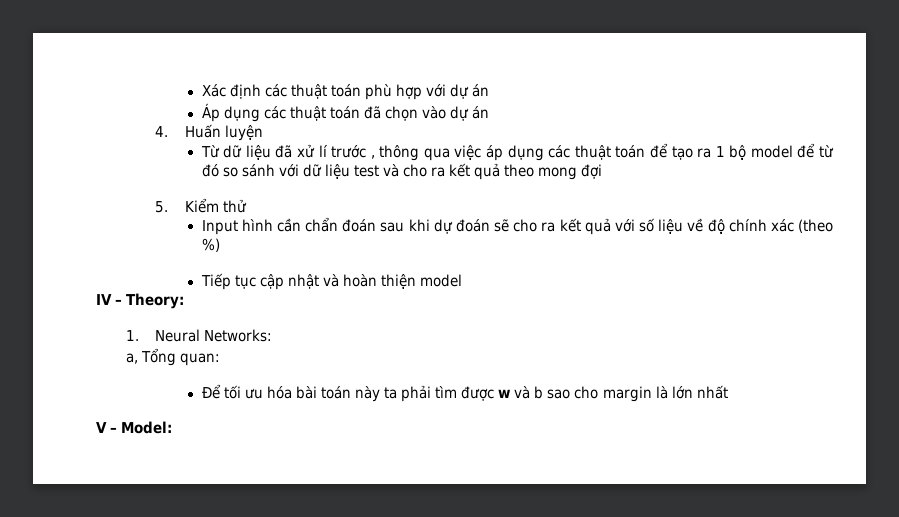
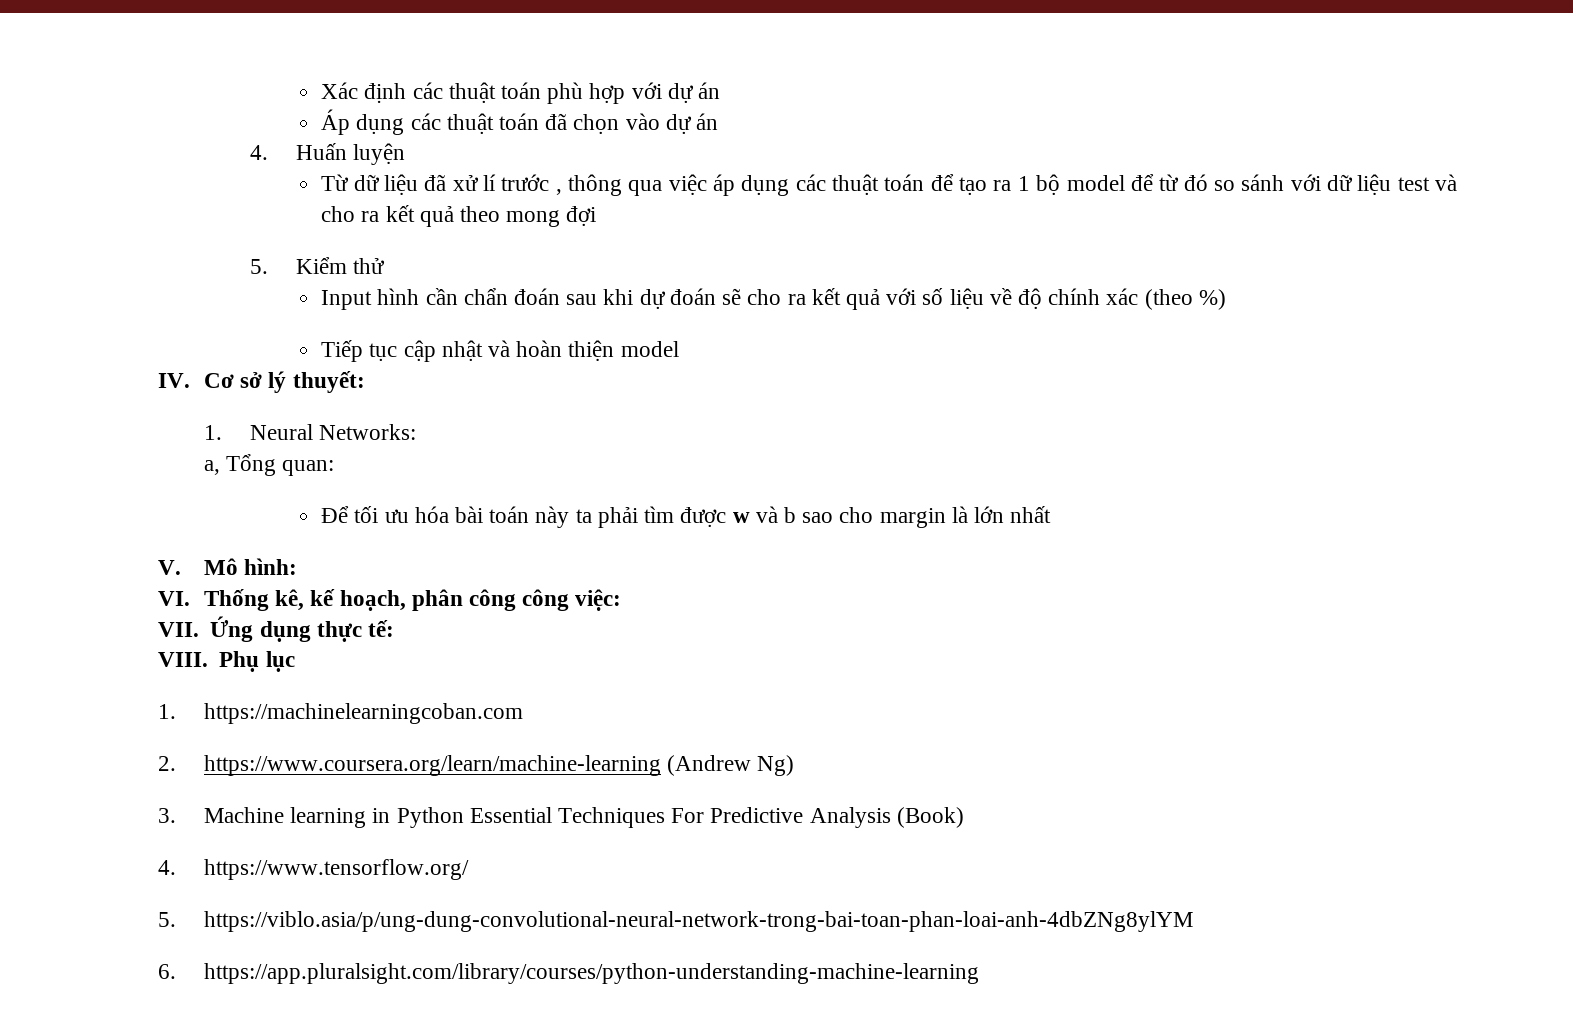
[95,293,184,309] IV – Theory: -> [157,371,365,393] IV. Cơ sở lý thuyết:
[95,421,172,434] V – Model: -> [157,558,298,575] [157,589,622,611] [157,616,395,642] [157,651,295,672] [157,703,523,724] [157,755,795,776] [157,807,964,828] [157,859,469,880] [157,911,1193,932] [157,963,979,984] V. Mô hình: // VI. Thống kê, kế hoạch, phân công công việc: // VII. Ứng dụng thực tế: // VIII. Phụ lục // 1. https://machinelearningcoban.com // 2. https://www.coursera.org/learn/machine-learning (Andrew Ng) // 3. Machine learning in Python Essential Techniques For Predictive Analysis (Book) // 4. https://www.tensorflow.org/ // 5. https://viblo.asia/p/ung-dung-convolutional-neural-network-trong-bai-toan-phan-loai-anh-4dbZNg8ylYM // 6. https://app.pluralsight.com/library/courses/python-understanding-machine-learning

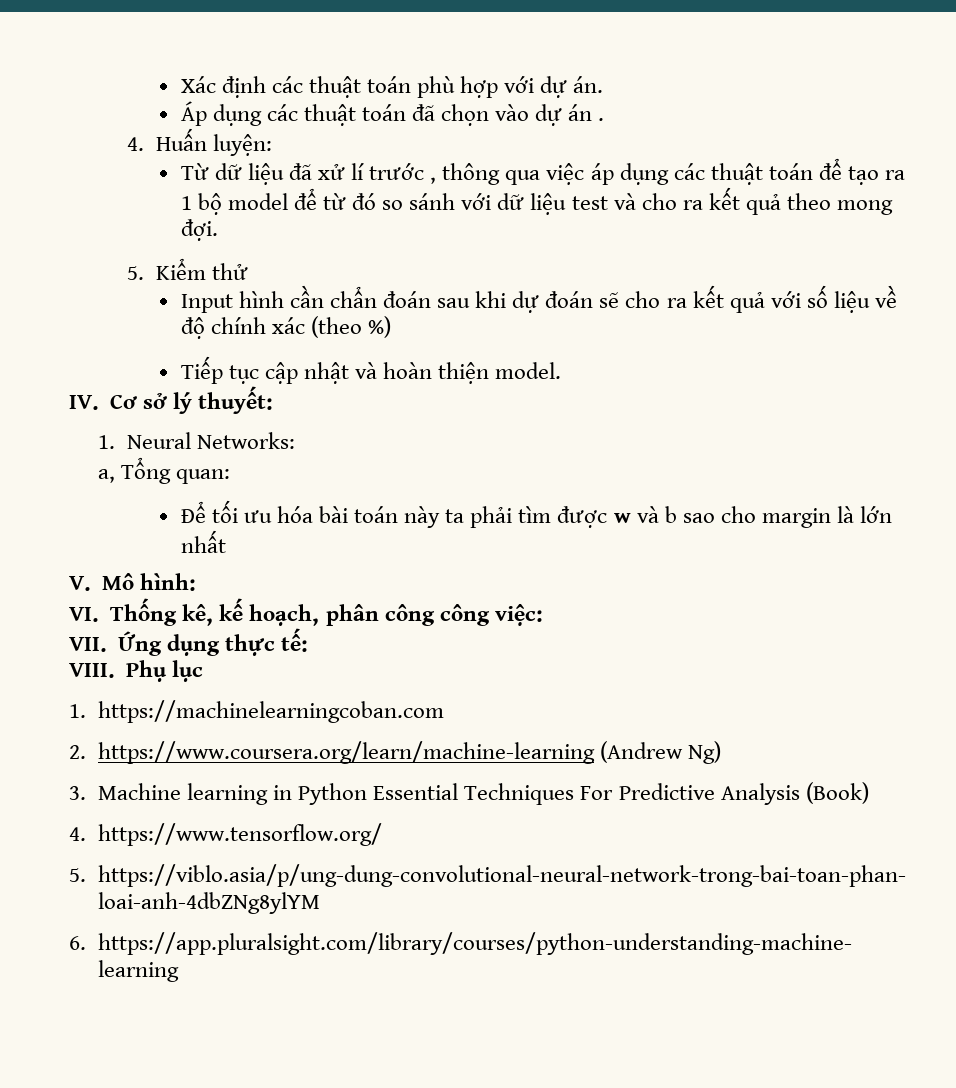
[698,82,721,99] án -> [573,76,604,93] án.
(719, 121) none -> [598,118,605,121] .
[353,143,406,165] luyện -> [213,134,273,156] luyện:
[566,206,597,226] đợi -> [180,219,218,241] đợi.
[620,341,679,357] model -> [495,362,562,379] model.

